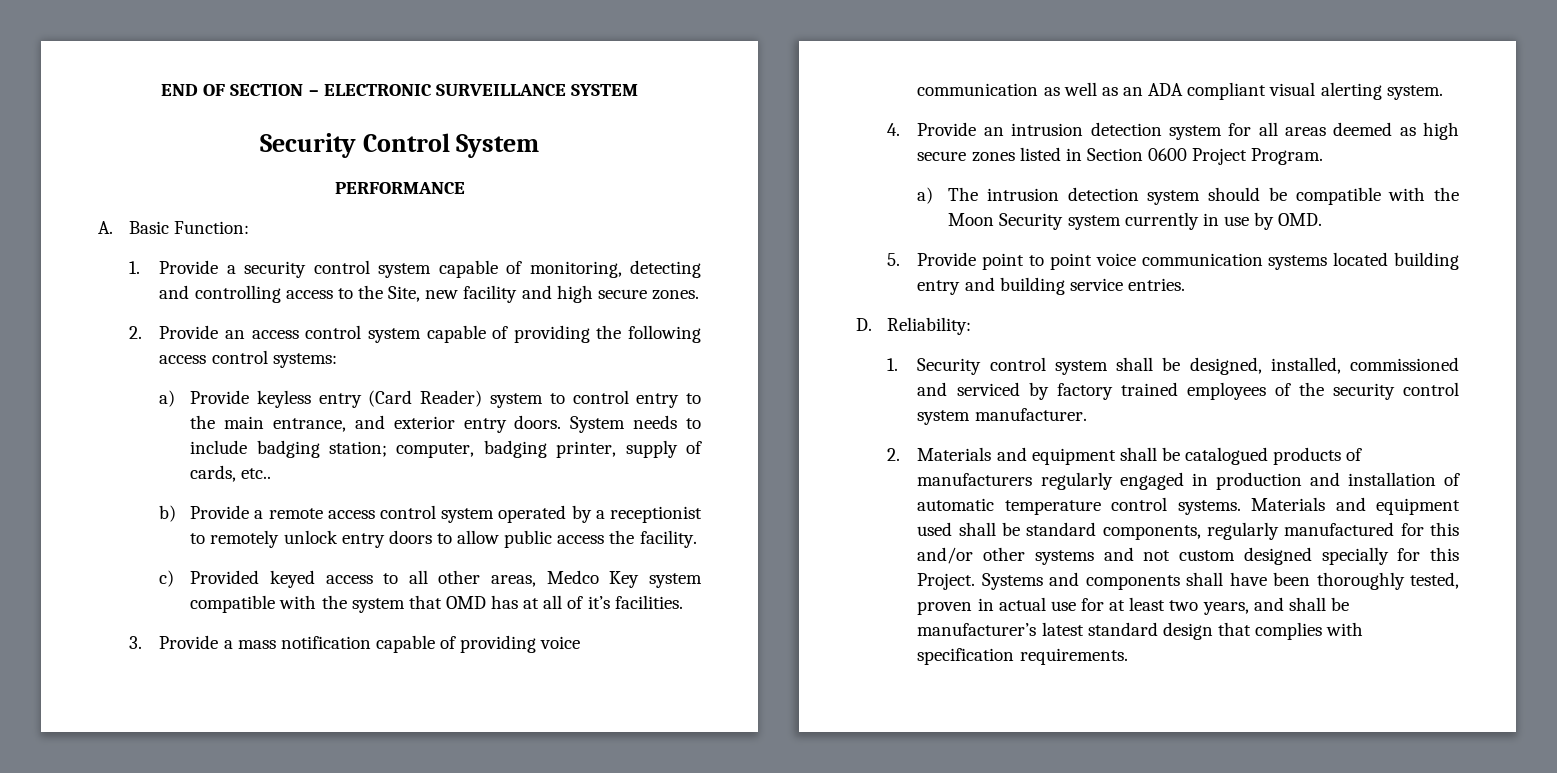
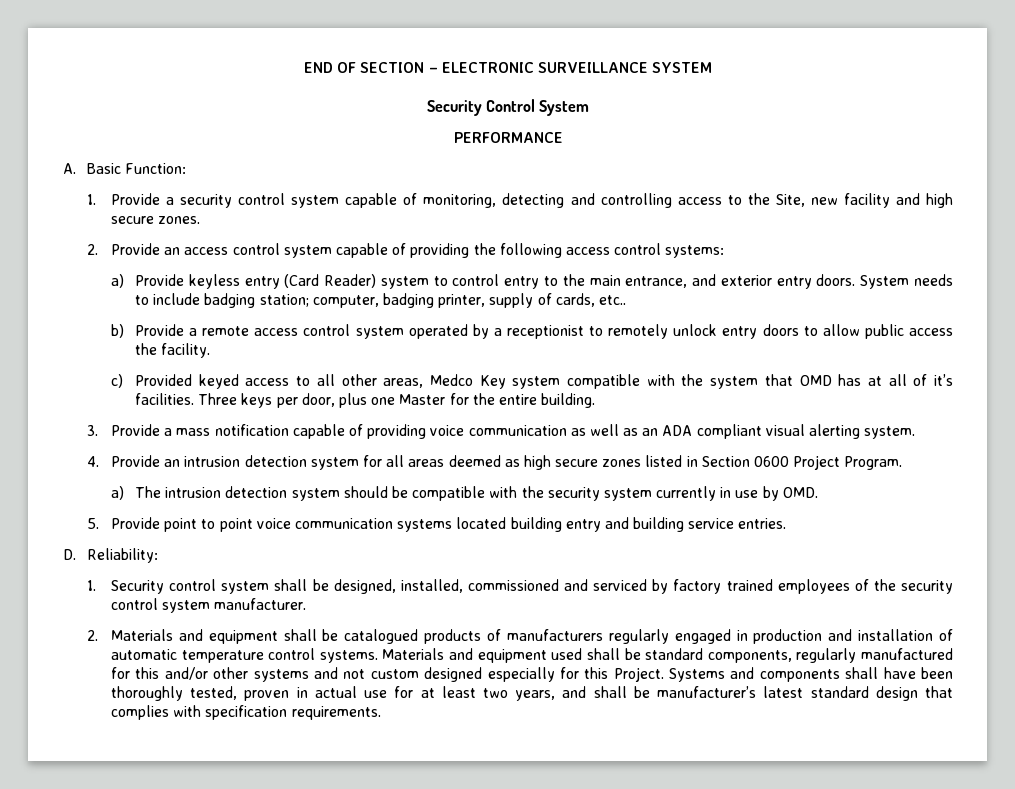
(683, 602) none -> [198,393,596,408] Three keys per door, plus one Master for the entire building.
[948,213,1064,230] Moon Security -> [547,487,600,501] security
[1321,547,1389,565] specially -> [487,667,555,682] especially

